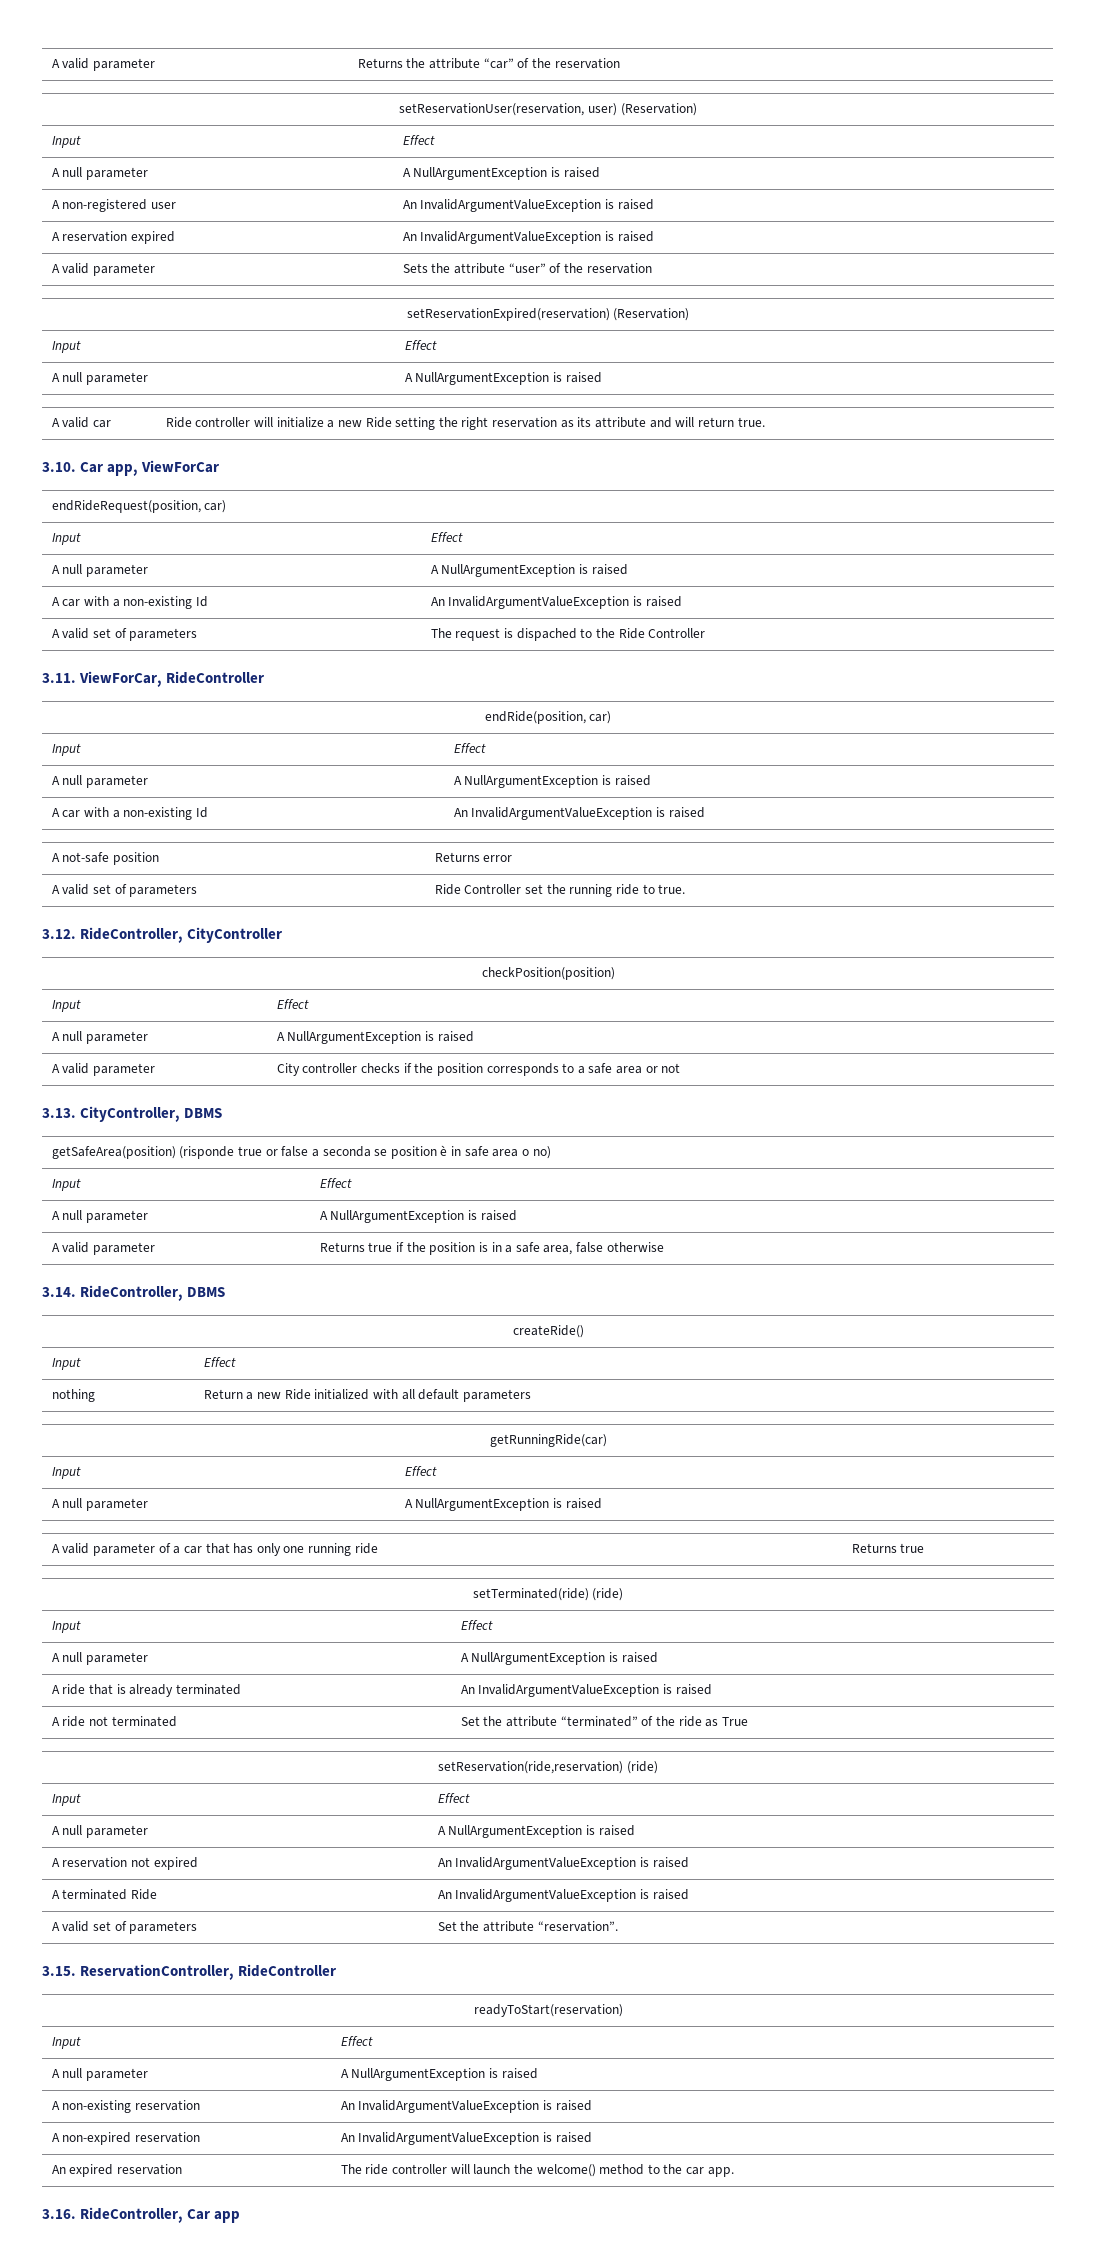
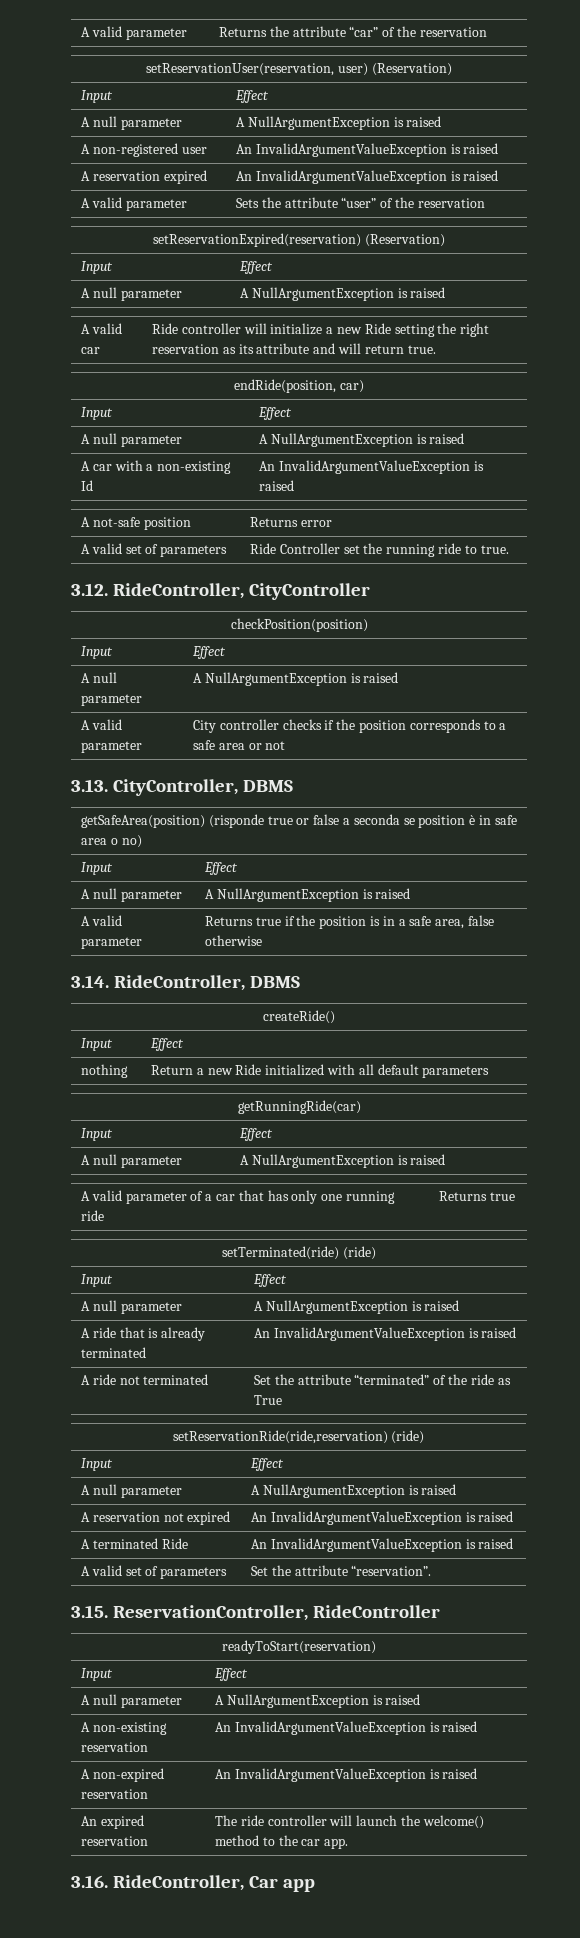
[42,460,220,476] [51,500,227,513] [51,532,81,545] [430,532,463,542] [51,564,148,577] [430,564,628,577] [51,596,208,609] [430,596,682,609] [51,628,198,641] [430,628,706,641] [42,671,265,687] // 3.10. Car app, ViewForCar // endRideRequest(position, car) // Input | Effect // A null parameter | A NullArgumentException is raised // A car with a non-existing Id | An InvalidArgumentValueException is raised // A valid set of parameters | The request is dispached to the Ride Controller // 3.11. ViewForCar, RideController -> (436, 349) none
[438,1761,624,1774] setReservation(ride,reservation) -> [172,1430,388,1444] setReservationRide(ride,reservation)

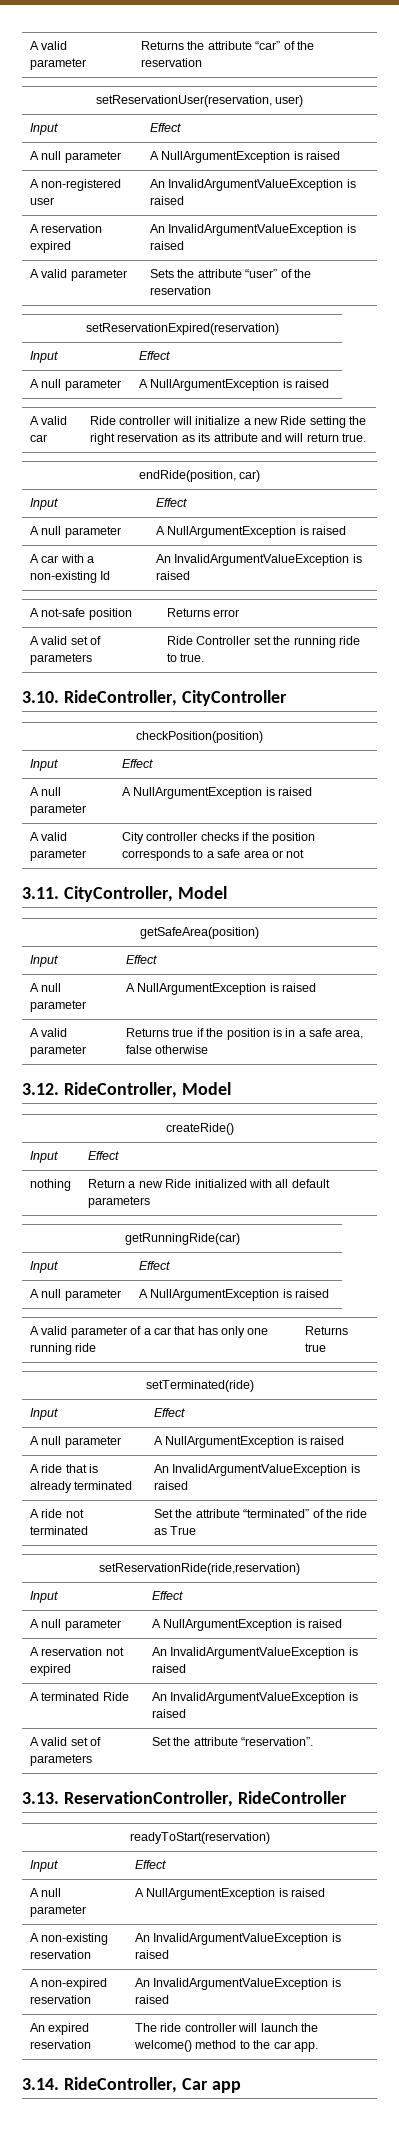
[371,63,452,76] (Reservation) -> (304, 101) none
[364,234,445,247] (Reservation) -> (279, 329) none
[71,583,108,596] 3.12. -> [22,691,59,703] 3.10.
[71,779,294,796] [81,814,517,828] [81,835,142,848] 3.13. CityController, DBMS // getSafeArea(position) (risponde true or false a seconda se position è in safe area o no) -> [22,886,227,902] [140,927,259,939] 3.11. CityController, Model // getSafeArea(position)
[71,975,301,991] 3.14. RideController, DBMS -> [22,1082,231,1098] 3.12. RideController, Model
[342,1246,376,1260] (ride) -> (254, 1386) none
[391,1430,425,1444] (ride) -> (300, 1569) none
[71,1605,108,1618] 3.15. -> [22,1792,59,1804] 3.13.
[71,1875,108,1888] 3.16. -> [22,2078,59,2090] 3.14.

